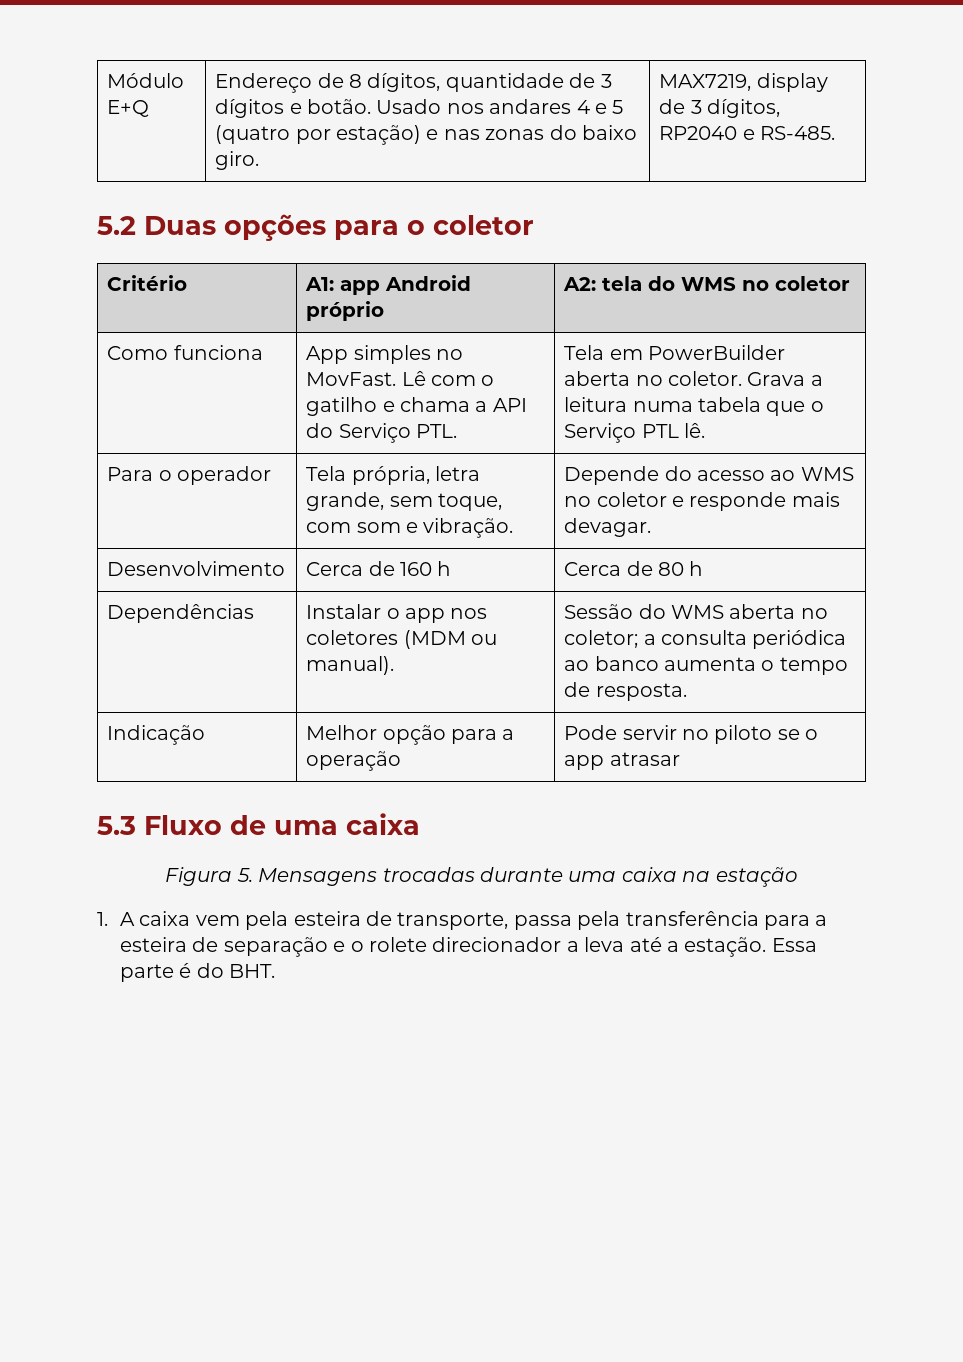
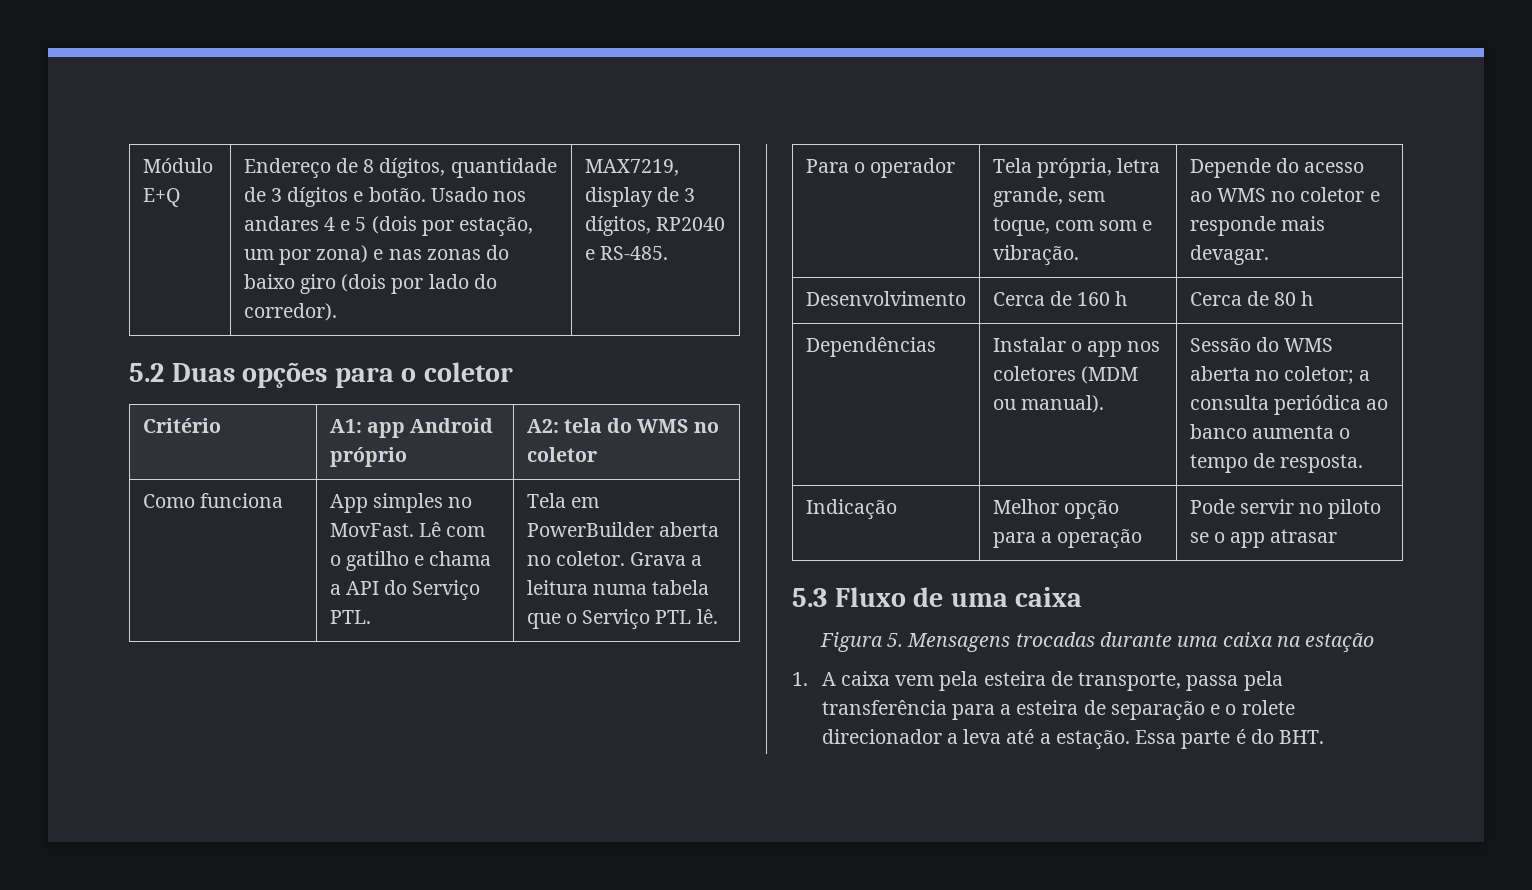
[215,125,421,145] (quatro por estação) -> [371,216,534,237] [243,245,369,265] (dois por estação, um por zona)
[215,151,260,170] giro. -> [299,274,497,294] [243,303,337,321] giro (dois por lado do corredor).

